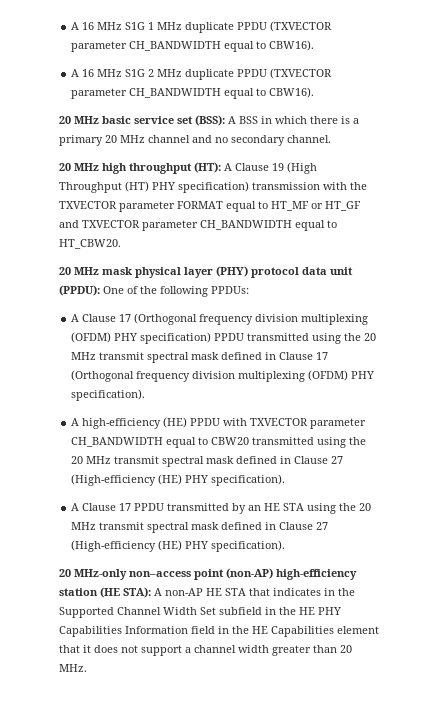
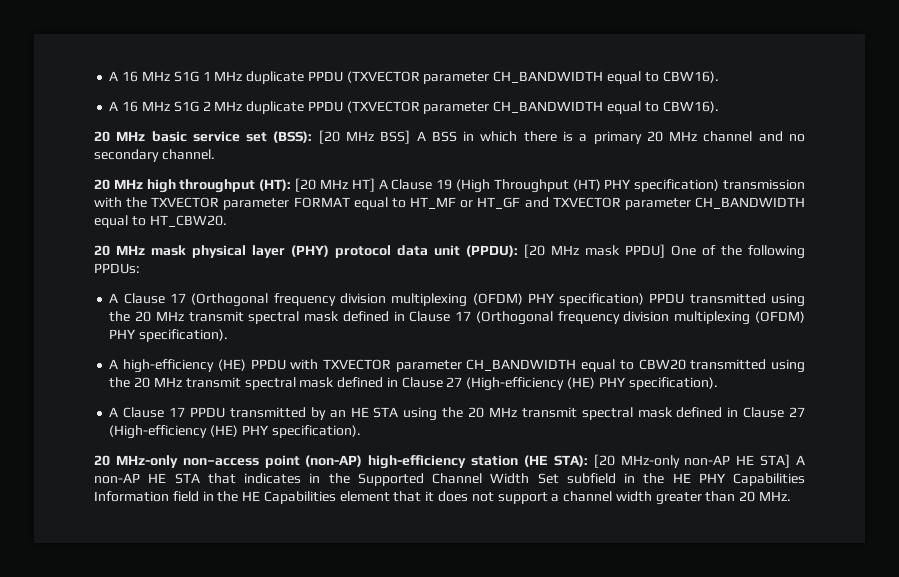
(225, 120) none -> [318,130,411,144] [20 MHz BSS]
(221, 167) none -> [295,178,375,192] [20 MHz HT]
(100, 290) none -> [524,244,665,258] [20 MHz mask PPDU]
(151, 592) none -> [593,454,791,468] [20 MHz-only non-AP HE STA]

